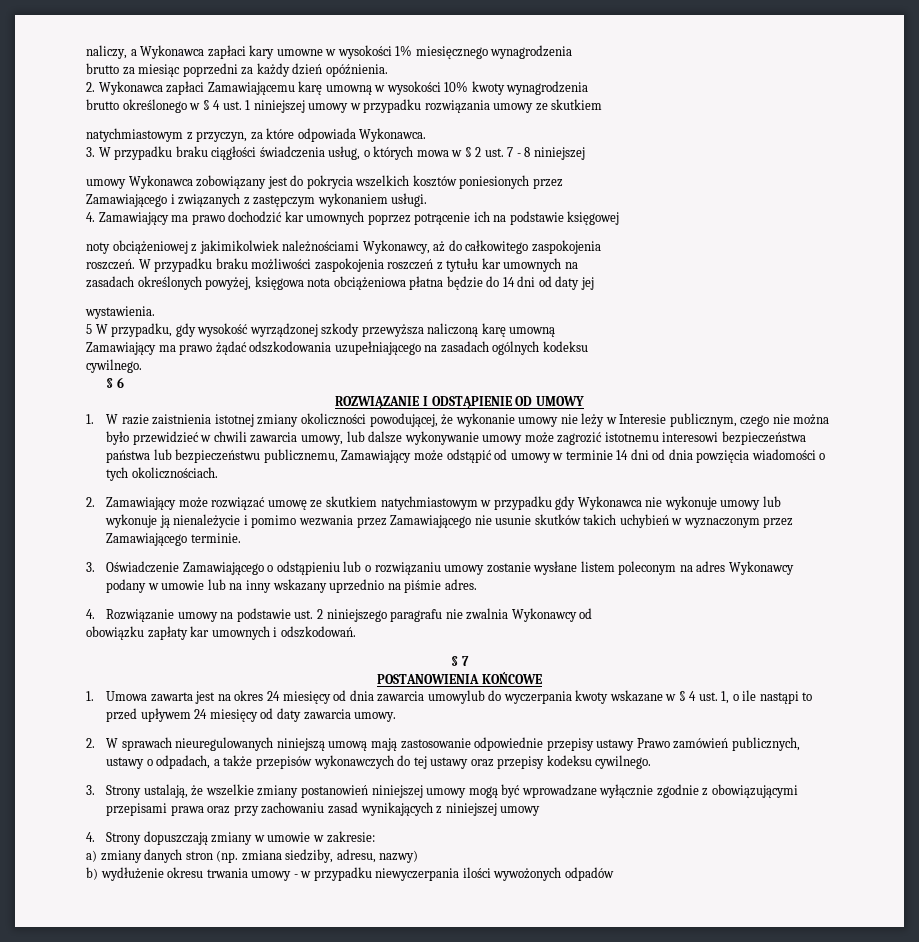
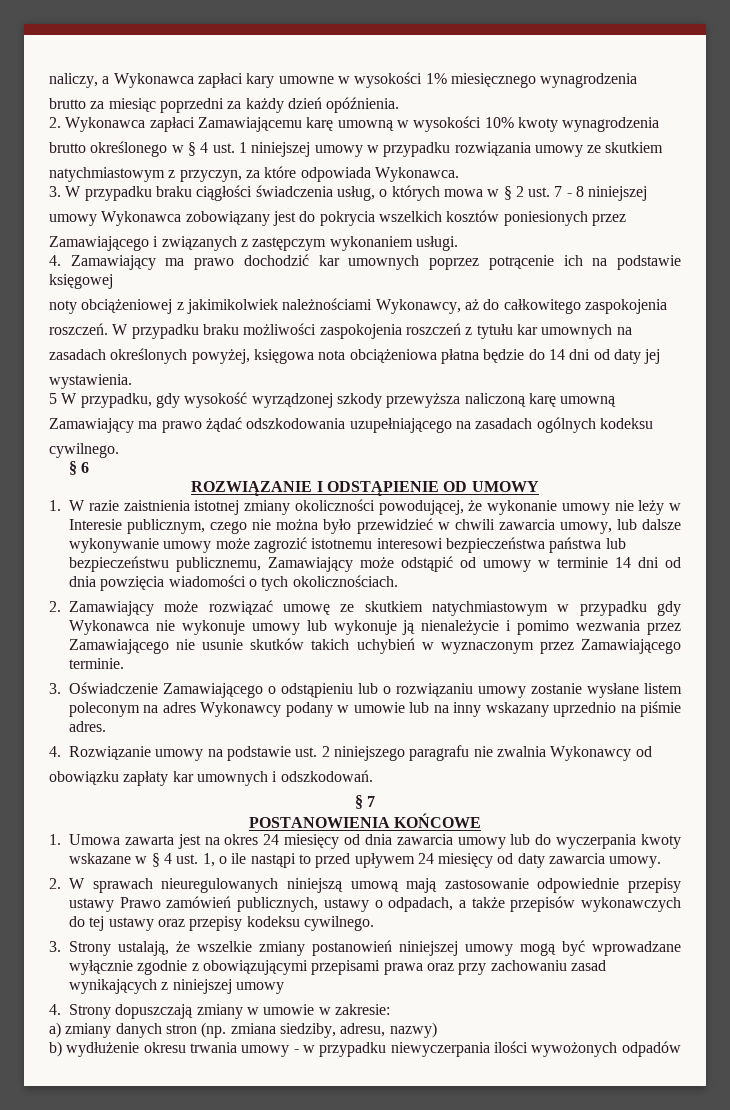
[427,690,485,704] umowylub -> [457,834,531,849] umowy lub

